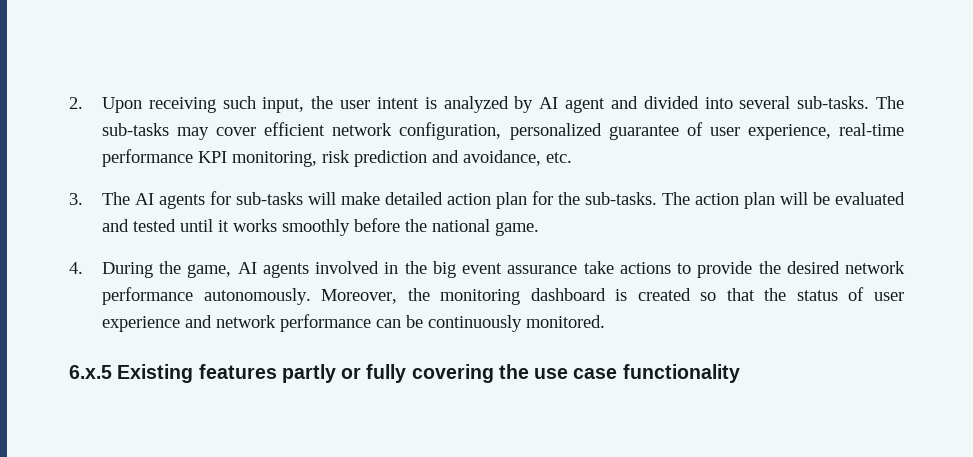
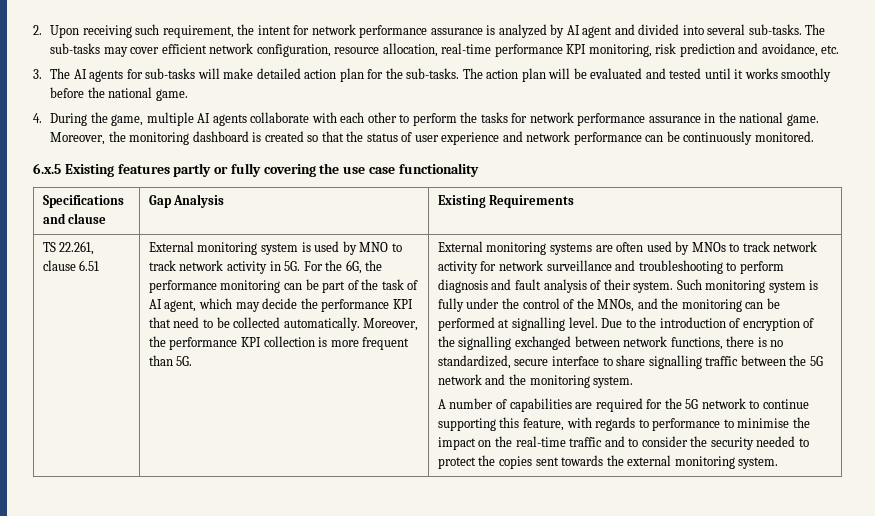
[262,96,419,113] input, the user intent -> [162,24,483,38] requirement, the intent for network performance assurance
[509,122,831,140] personalized guarantee of user experience, -> [334,43,438,57] resource allocation,
[237,261,905,278] [101,287,311,305] AI agents involved in the big event assurance take actions to provide the desired network performance autonomously. -> [146,112,819,126] multiple AI agents collaborate with each other to perform the tasks for network performance assurance in the national game.
(740, 373) none -> [42,195,124,208] [42,213,107,224] [148,194,225,208] [437,195,575,208] [42,241,95,255] [42,260,100,271] [148,241,402,255] [148,260,383,274] [148,279,419,293] [148,298,413,312] [148,317,419,331] [148,336,410,350] [148,355,193,366] [437,241,818,255] [437,260,784,274] [437,279,819,293] [437,298,780,312] [437,317,815,331] [437,336,784,350] [437,355,823,369] [437,374,634,388] [437,398,809,412] [437,417,810,431] [437,436,809,450] [437,455,779,469] // Specifications and clause | Gap Analysis | Existing Requirements // TS 22.261, clause 6.51 | External monitoring system is used by MNO to track network activity in 5G. For the 6G, the performance monitoring can be part of the task of AI agent, which may decide the performance KPI that need to be collected automatically. Moreover, the performance KPI collection is more frequent than 5G. | External monitoring systems are often used by MNOs to track network activity for network surveillance and troubleshooting to perform diagnosis and fault analysis of their system. Such monitoring system is fully under the control of the MNOs, and the monitoring can be performed at signalling level. Due to the introduction of encryption of the signalling exchanged between network functions, there is no standardized, secure interface to share signalling traffic between the 5G network and the monitoring system. // A number of capabilities are required for the 5G network to continue supporting this feature, with regards to performance to minimise the impact on the real-time traffic and to consider the security needed to protect the copies sent towards the external monitoring system.

